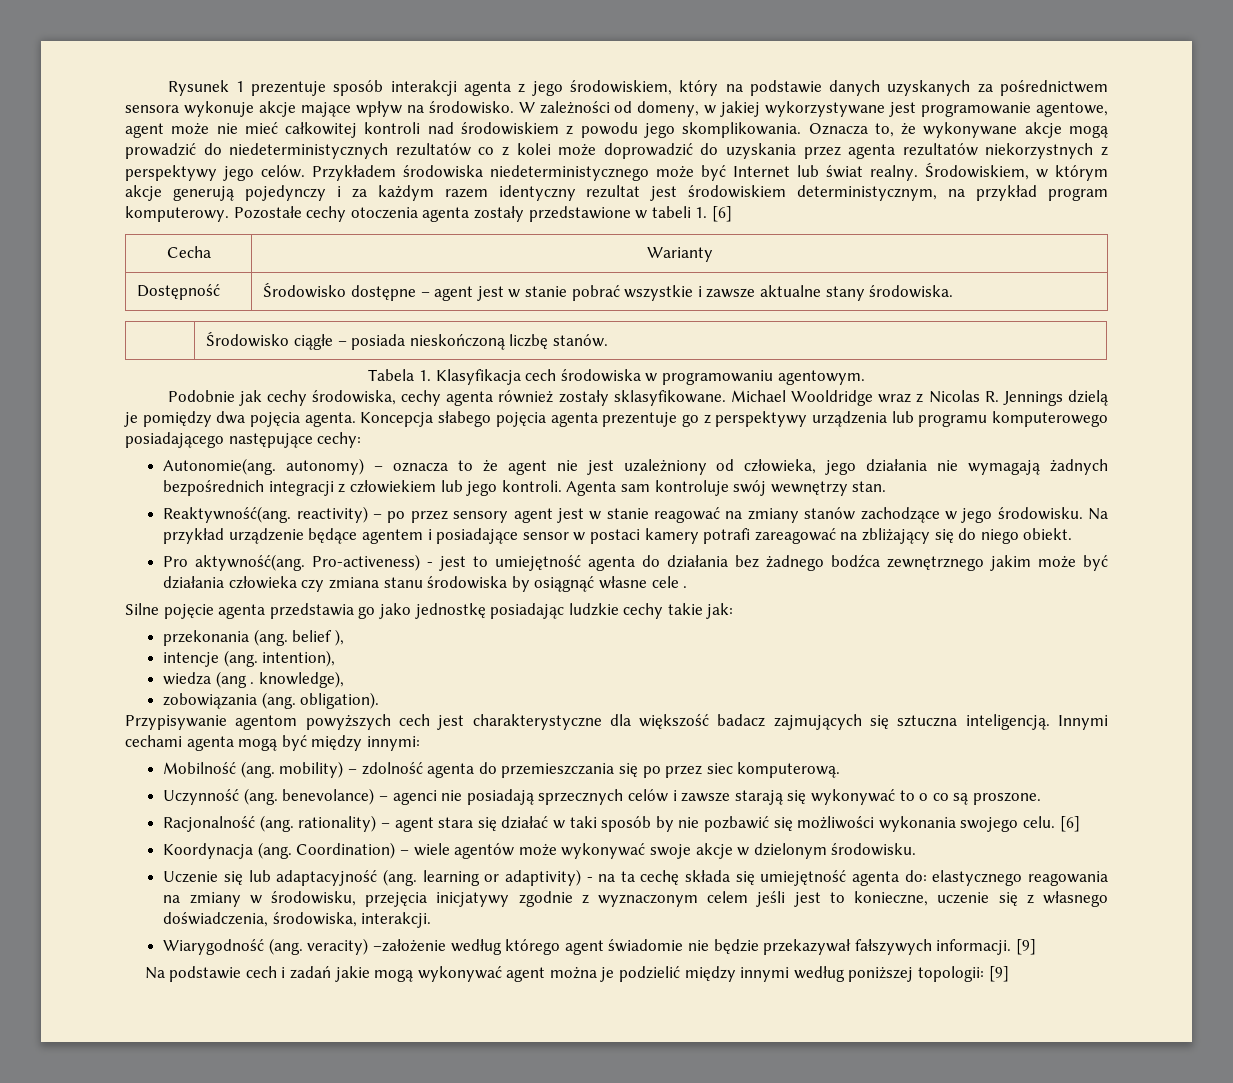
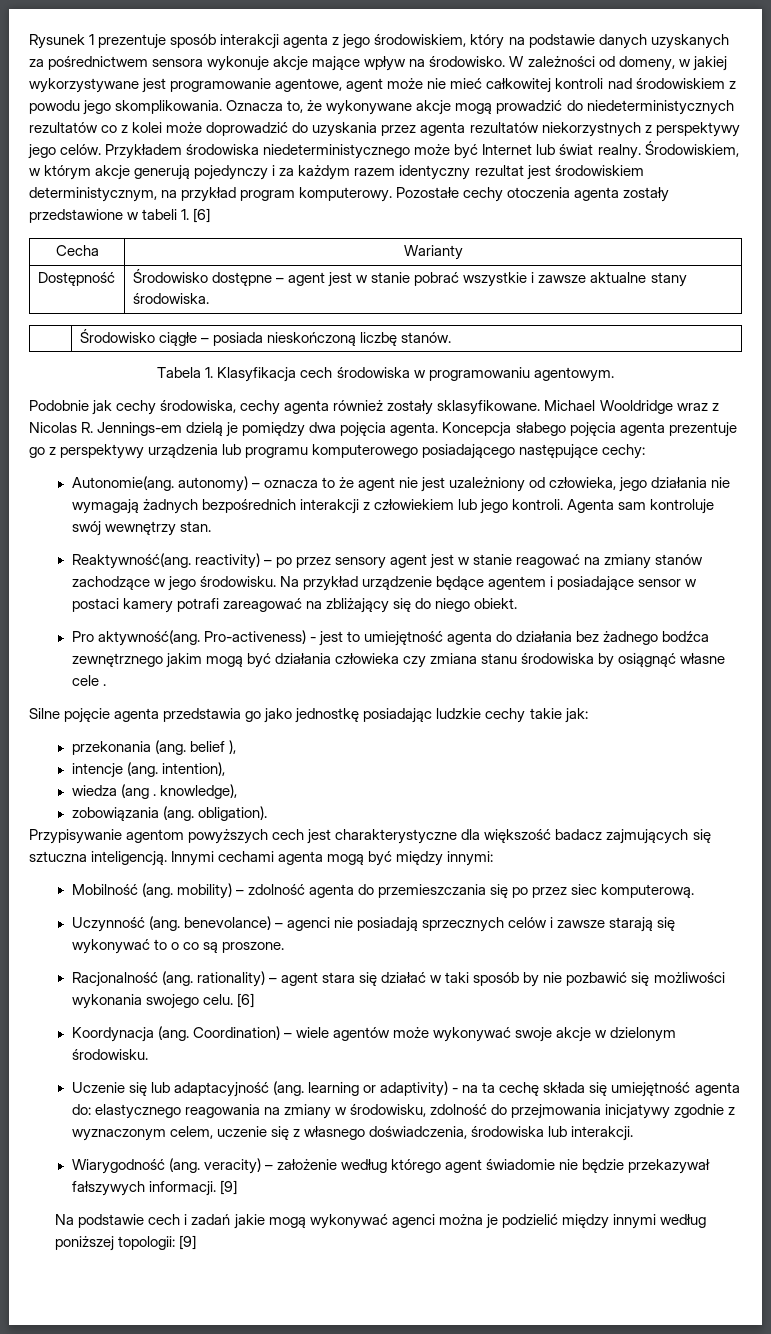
[1002,391,1063,406] Jennings -> [97,422,183,436] Jennings-em
[268,481,334,496] integracji -> [299,499,359,514] interakcji
[1038,556,1077,568] może -> [205,656,243,667] mogą
[365,892,428,907] przejęcia -> [430,1104,602,1119] zdolność do przejmowania
[707,891,929,907] celem jeśli jest to konieczne, -> [169,1126,213,1139] celem,
[272,912,357,927] środowiska, -> [471,1126,568,1137] środowiska lub
[373,939,447,952] –założenie -> [264,1159,337,1170] – założenie
[506,967,546,982] agent -> [391,1214,435,1228] agenci

